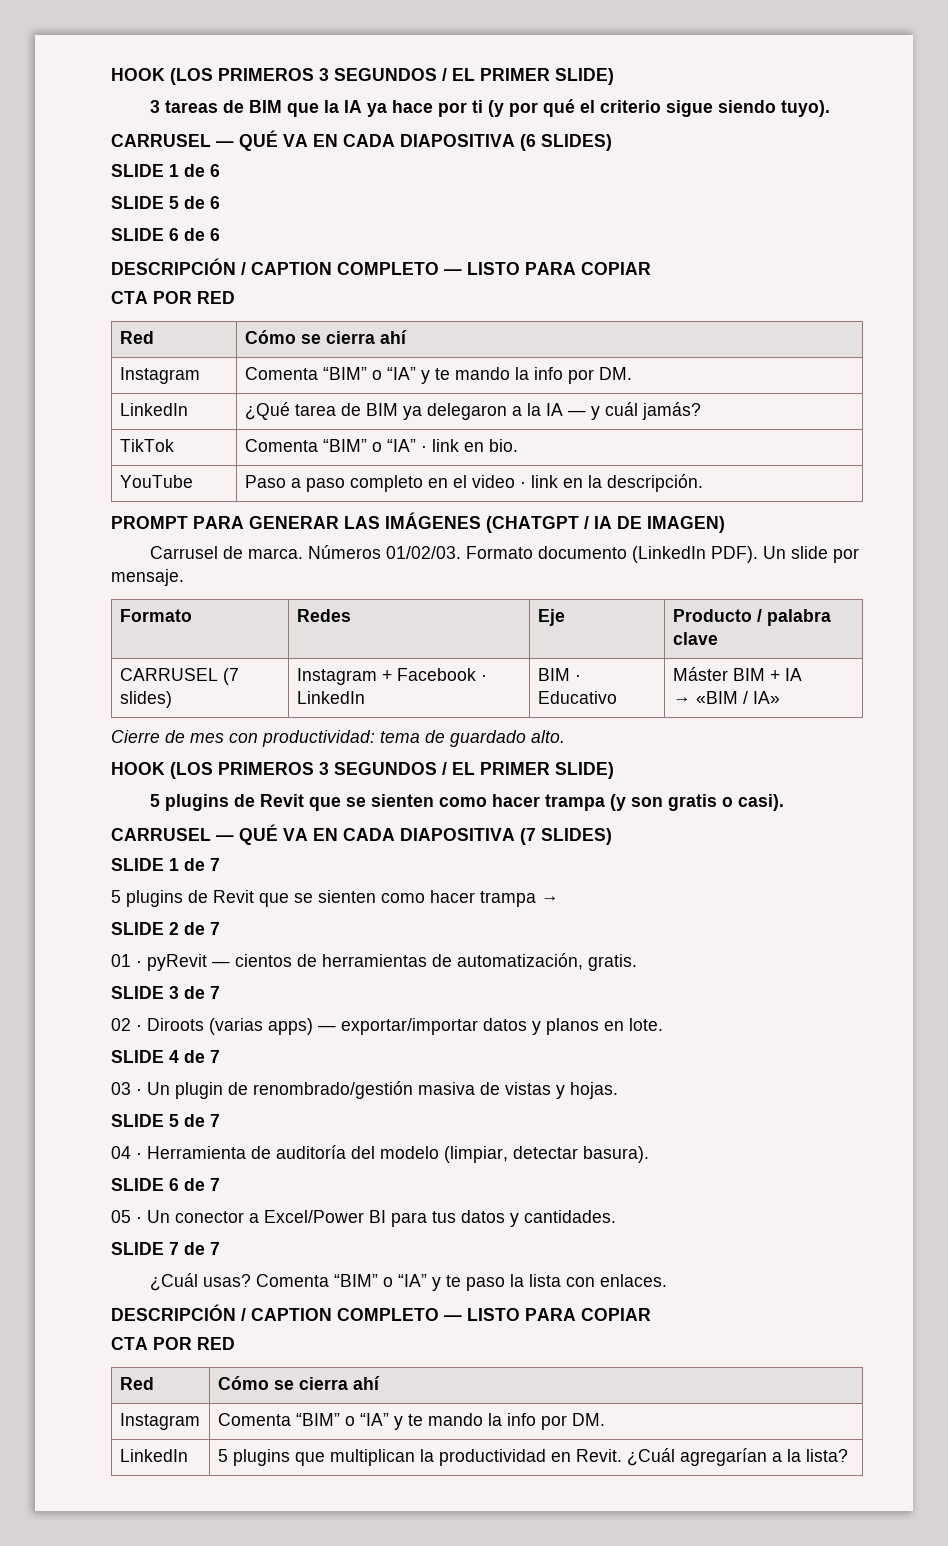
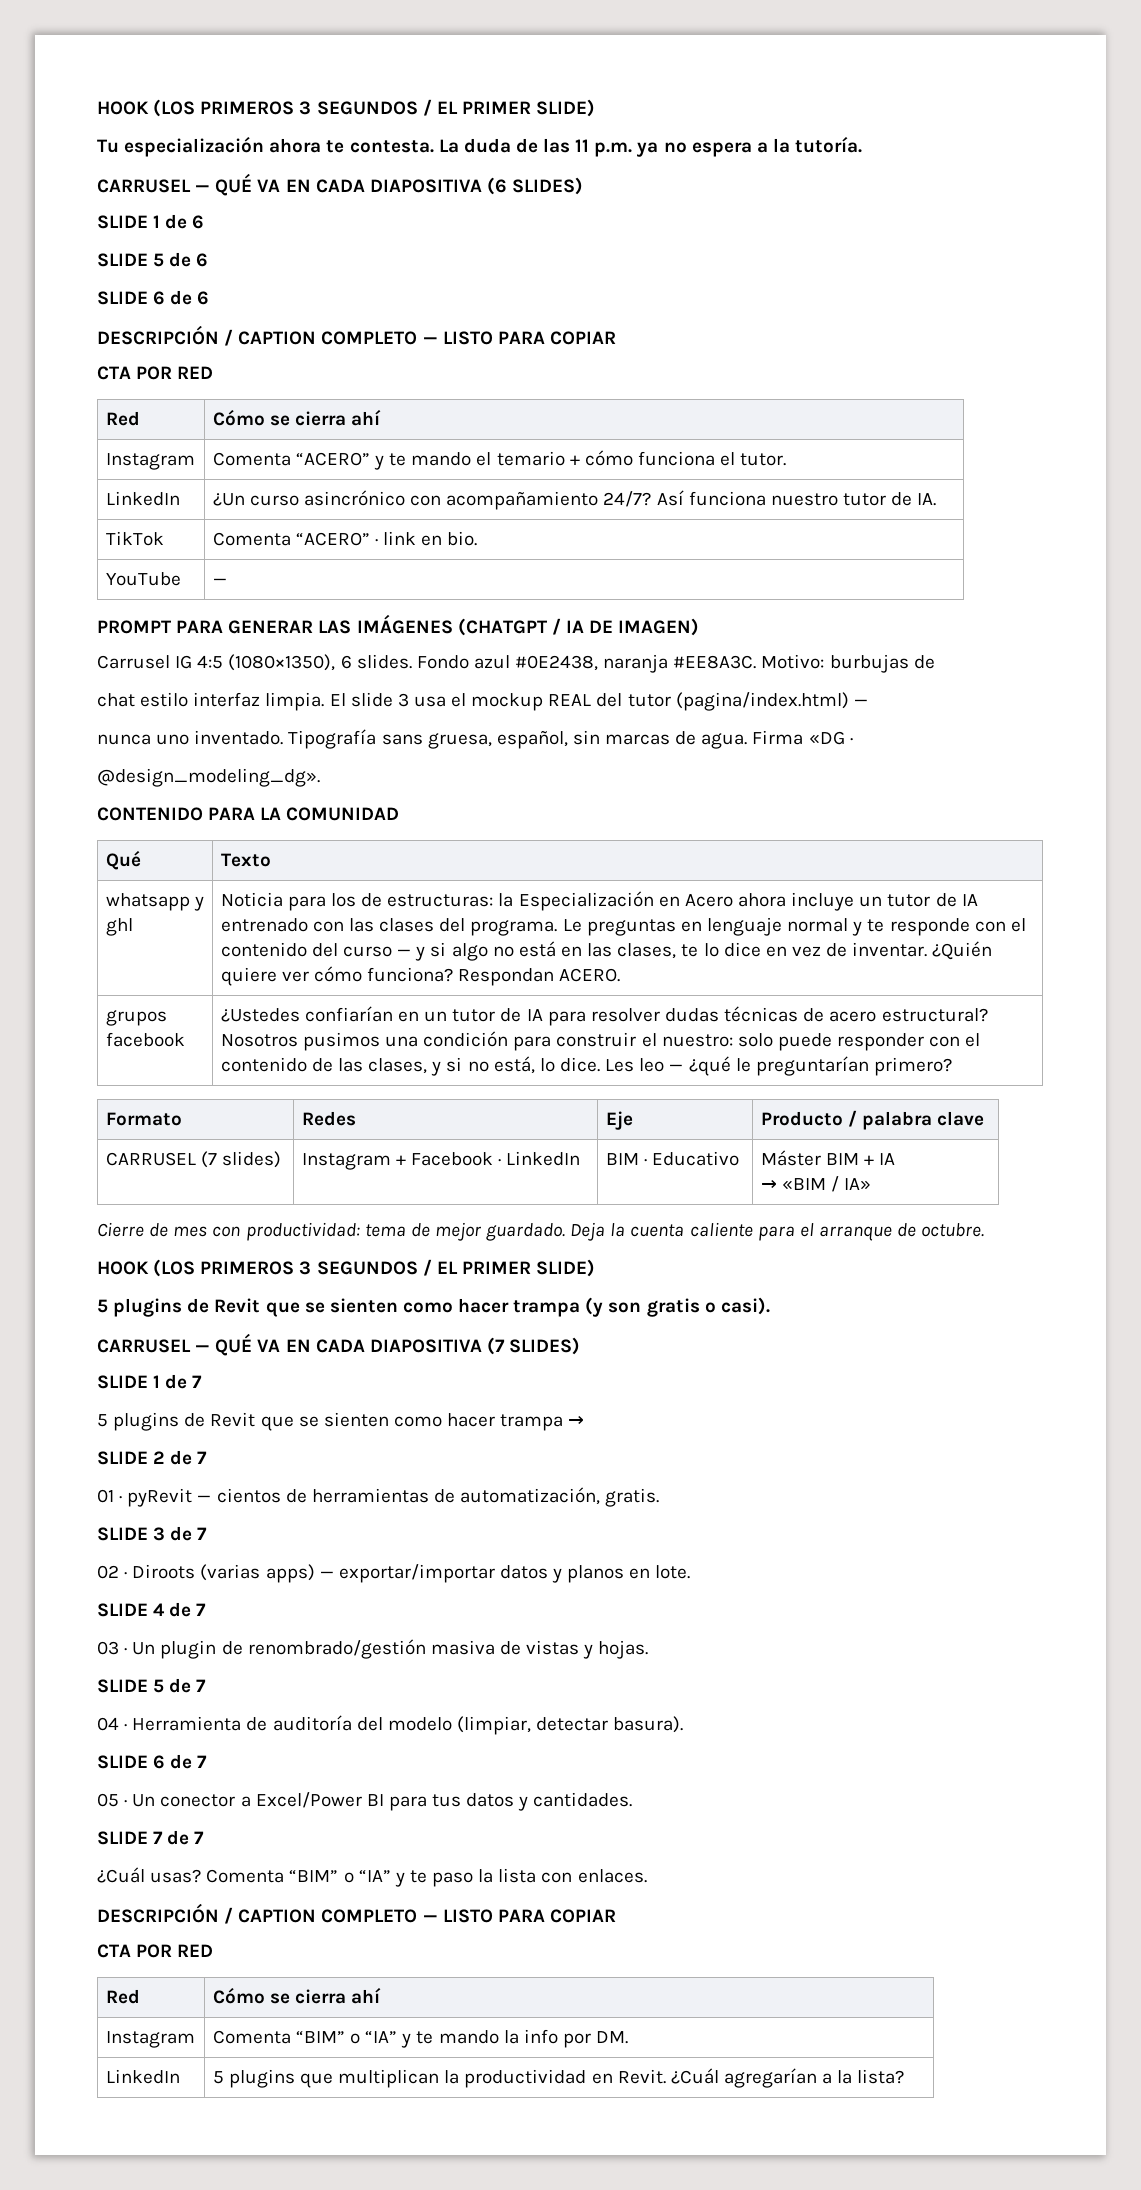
[111,68,614,85] [150,99,831,117] HOOK (LOS PRIMEROS 3 SEGUNDOS / EL PRIMER SLIDE) // 3 tareas de BIM que la IA ya hace por ti (y por qué el criterio sigue siendo tuyo). -> [97,99,596,117] [97,137,863,157] HOOK (LOS PRIMEROS 3 SEGUNDOS / EL PRIMER SLIDE) // Tu especialización ahora te contesta. La duda de las 11 p.m. ya no espera a la tutoría.
[322,367,632,384] [119,403,188,416] [244,402,701,420] “BIM” o “IA” y te mando la info por DM. // LinkedIn | ¿Qué tarea de BIM ya delegaron a la IA — y cuál jamás? -> [295,450,787,470] [105,491,180,506] [212,490,937,510] “ACERO” y te mando el temario + cómo funciona el tutor. // LinkedIn | ¿Un curso asincrónico con acompañamiento 24/7? Así funciona nuestro tutor de IA.
[322,439,416,452] “BIM” o “IA” -> [295,532,370,546] “ACERO”
[244,474,703,492] Paso a paso completo en el video · link en la descripción. -> [212,578,227,585] —
[223,545,860,563] [111,569,184,586] de marca. Números 01/02/03. Formato documento (LinkedIn PDF). Un slide por mensaje. -> [175,654,935,673] [97,692,868,711] [97,729,853,749] [97,768,320,787] [97,807,400,821] [105,851,141,870] [220,853,271,867] [105,893,204,911] [105,918,133,936] [220,891,978,911] [220,917,1026,936] [220,941,993,961] [220,966,621,986] [105,1010,167,1026] [105,1032,185,1047] [220,1006,988,1026] [220,1031,981,1051] [220,1056,952,1076] IG 4:5 (1080×1350), 6 slides. Fondo azul #0E2438, naranja #EE8A3C. Motivo: burbujas de // chat estilo interfaz limpia. El slide 3 usa el mockup REAL del tutor (pagina/index.html) — // nunca uno inventado. Tipografía sans gruesa, español, sin marcas de agua. Firma «DG · // @design_modeling_dg». // CONTENIDO PARA LA COMUNIDAD // Qué | Texto // whatsapp y ghl | Noticia para los de estructuras: la Especialización en Acero ahora incluye un tutor de IA entrenado con las clases del programa. Le preguntas en lenguaje normal y te responde con el contenido del curso — y si algo no está en las clases, te lo dice en vez de inventar. ¿Quién quiere ver cómo funciona? Respondan ACERO. // grupos facebook | ¿Ustedes confiarían en un tutor de IA para resolver dudas técnicas de acero estructural? Nosotros pusimos una condición para construir el nuestro: solo puede responder con el contenido de las clases, y si no está, lo dice. Les leo — ¿qué le preguntarían primero?
[450,730,565,747] guardado alto. -> [434,1222,985,1241] mejor guardado. Deja la cuenta caliente para el arranque de octubre.

